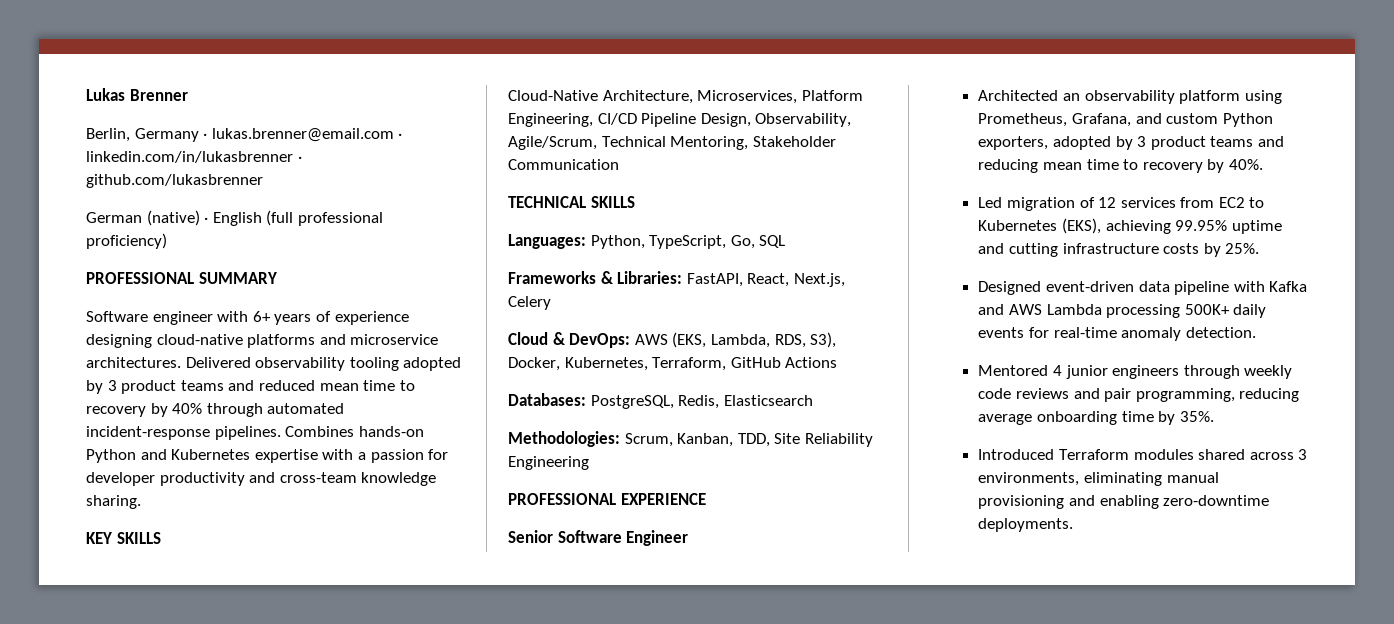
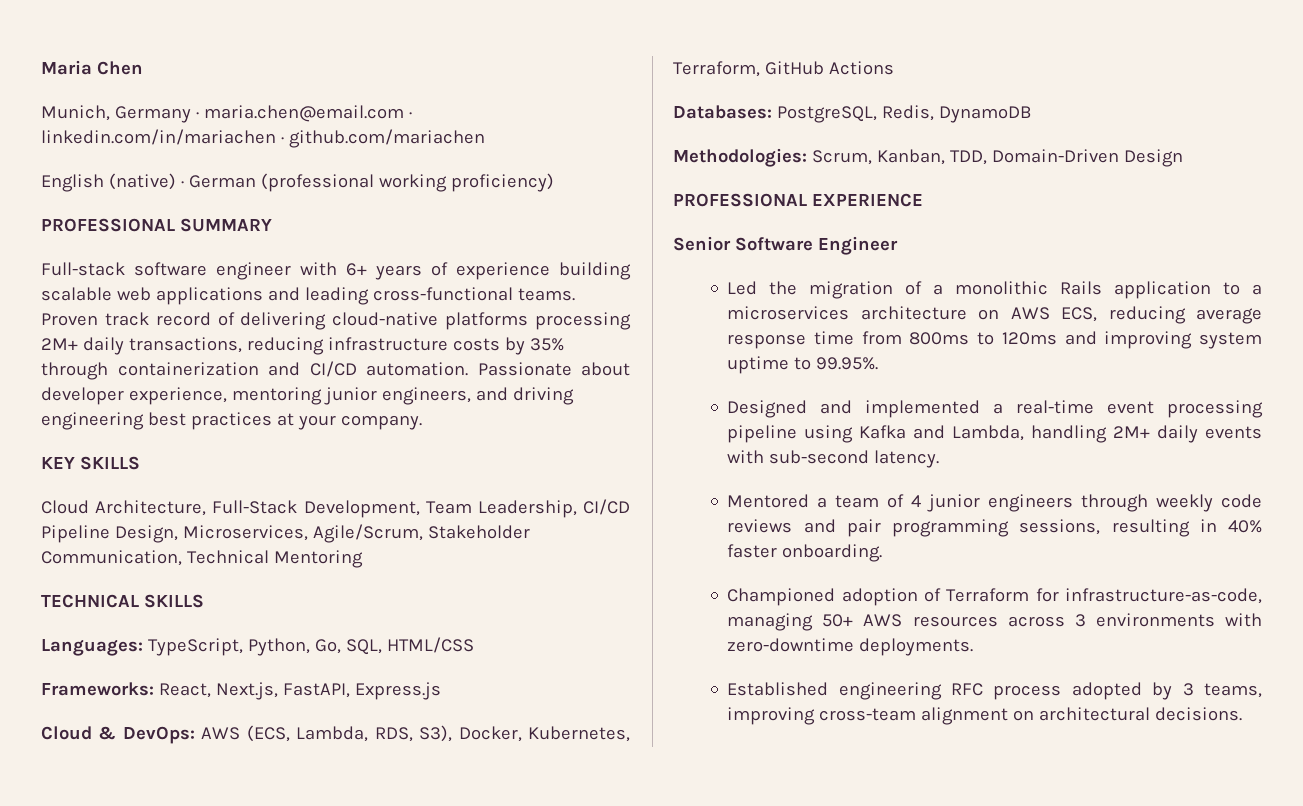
[86,88,188,101] [86,128,403,142] [86,151,302,163] [86,174,263,188] [86,210,383,226] Lukas Brenner // Berlin, Germany · lukas.brenner@email.com · linkedin.com/in/lukasbrenner · github.com/lukasbrenner // German (native) · English (full professional -> [41,60,143,75] [41,105,412,123] [41,129,485,148] [41,173,447,192] Maria Chen // Munich, Germany · maria.chen@email.com · linkedin.com/in/mariachen · github.com/mariachen // English (native) · German (professional working
[86,311,148,322] Software -> [41,262,207,276] Full-stack software
[86,334,439,348] [86,357,462,371] [86,380,415,394] [86,403,345,417] [86,426,424,440] [86,449,449,463] [86,472,437,486] [86,495,141,509] [86,532,161,544] [508,90,863,104] [508,113,852,127] [508,136,836,150] [508,159,619,170] [508,196,635,208] [508,234,786,249] [508,271,845,287] [508,296,551,310] designing cloud-native platforms and microservice architectures. Delivered observability tooling adopted by 3 product teams and reduced mean time to recovery by 40% through automated incident-response pipelines. Combines hands-on Python and Kubernetes expertise with a passion for developer productivity and cross-team knowledge sharing. // KEY SKILLS // Cloud-Native Architecture, Microservices, Platform Engineering, CI/CD Pipeline Design, Observability, Agile/Scrum, Technical Mentoring, Stakeholder Communication // TECHNICAL SKILLS // Languages: Python, TypeScript, Go, SQL // Frameworks & Libraries: FastAPI, React, Next.js, Celery -> [559,262,631,280] [41,287,575,305] [41,312,631,330] [41,337,564,355] [41,361,630,380] [41,387,574,405] [41,412,422,430] [41,456,140,470] [41,499,630,518] [41,524,530,543] [41,550,363,568] [41,594,204,608] [41,637,474,656] [41,682,441,700] building scalable web applications and leading cross-functional teams. Proven track record of delivering cloud-native platforms processing 2M+ daily transactions, reducing infrastructure costs by 35% through containerization and CI/CD automation. Passionate about developer experience, mentoring junior engineers, and driving engineering best practices at your company. // KEY SKILLS // Cloud Architecture, Full-Stack Development, Team Leadership, CI/CD Pipeline Design, Microservices, Agile/Scrum, Stakeholder Communication, Technical Mentoring // TECHNICAL SKILLS // Languages: TypeScript, Python, Go, SQL, HTML/CSS // Frameworks: React, Next.js, FastAPI, Express.js
[672,332,707,348] (EKS, -> [246,725,290,742] (ECS,
[723,395,813,406] Elasticsearch -> [938,106,1032,123] DynamoDB
[774,433,873,447] [508,456,589,470] Site Reliability Engineering -> [991,149,1183,167] Domain-Driven Design
[978,90,1282,104] [978,113,1273,127] [978,136,1284,150] [978,159,1263,173] // Architected an observability platform using Prometheus, Grafana, and custom Python exporters, adopted by 3 product teams and reducing mean time to recovery by 40%. -> (898, 245) none
(1003, 202) none -> [769,281,798,295] the
[1098,197,1265,208] [978,218,1282,234] [978,243,1260,257] [978,281,1308,295] [978,304,1267,318] [978,327,1256,341] [978,365,1049,376] 12 services from EC2 to Kubernetes (EKS), achieving 99.95% uptime and cutting infrastructure costs by 25%. // Designed event-driven data pipeline with Kafka and AWS Lambda processing 500K+ daily events for real-time anomaly detection. // Mentored -> [933,281,1262,299] [727,306,1262,324] [727,331,1262,349] [727,356,879,374] [727,400,1263,418] [727,425,1262,443] [727,450,940,468] [727,494,905,508] a monolithic Rails application to a microservices architecture on AWS ECS, reducing average response time from 800ms to 120ms and improving system uptime to 99.95%. // Designed and implemented a real-time event processing pipeline using Kafka and Lambda, handling 2M+ daily events with sub-second latency. // Mentored a team of
[1135,388,1300,402] [978,411,1214,425] [978,449,1308,460] [978,472,1219,486] [978,495,1270,509] [978,518,1074,532] programming, reducing average onboarding time by 35%. // Introduced Terraform modules shared across 3 environments, eliminating manual provisioning and enabling zero-downtime deployments. -> [892,519,1262,537] [727,544,883,562] [727,588,1262,606] [727,613,1262,631] [727,638,974,656] [727,682,1262,700] [727,707,1243,725] programming sessions, resulting in 40% faster onboarding. // Championed adoption of Terraform for infrastructure-as-code, managing 50+ AWS resources across 3 environments with zero-downtime deployments. // Established engineering RFC process adopted by 3 teams, improving cross-team alignment on architectural decisions.

